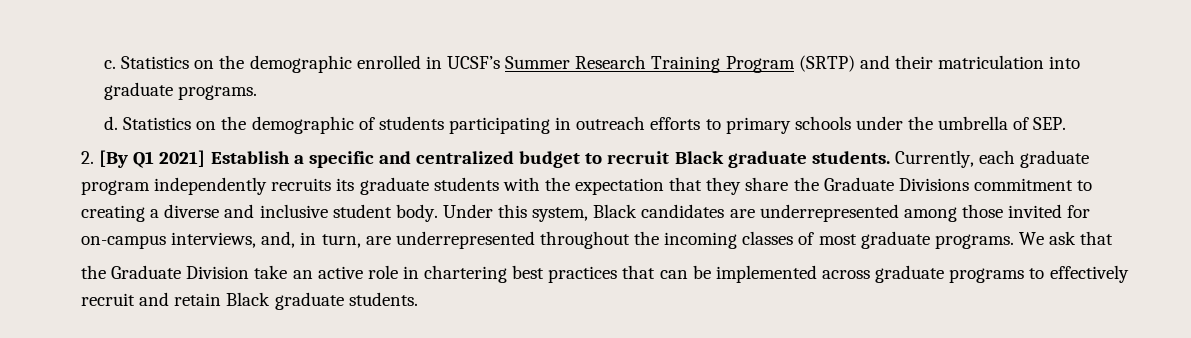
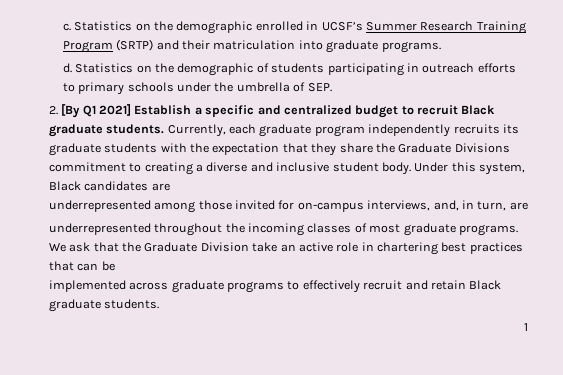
(755, 213) none -> (170, 187) //
(391, 240) none -> (528, 206) //
(1114, 238) // -> (119, 247) none
(711, 272) none -> (115, 266) //
(418, 299) none -> [524,323,528,331] // 1

